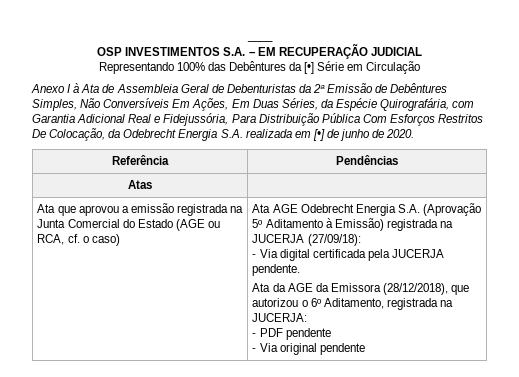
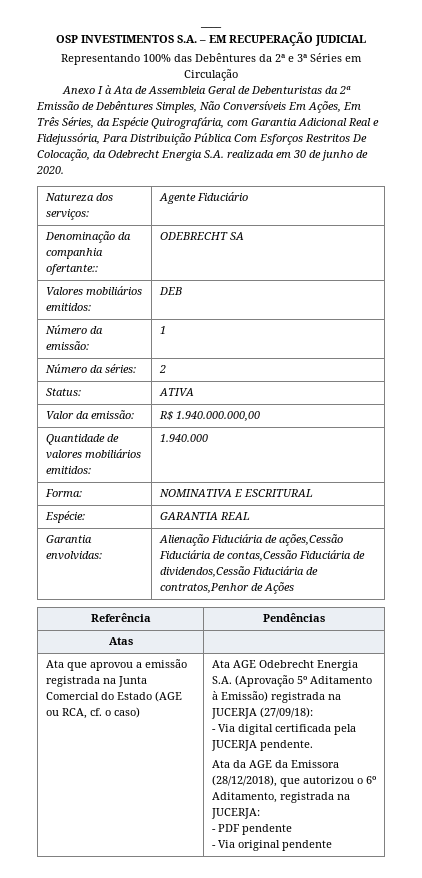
[304,61,345,74] [•] Série -> [275,53,342,62] 2ª e 3ª Séries
[252,99,279,108] Duas -> [37,117,59,126] Três
[312,129,325,141] [•] -> [293,150,306,158] 30
(415, 133) none -> [44,193,113,201] [45,209,89,220] [158,192,248,204] [44,231,131,243] [45,248,103,259] [45,264,98,275] [159,232,244,240] [45,286,142,295] [45,303,91,311] [158,287,182,295] [44,325,103,334] [45,341,89,350] [159,326,166,334] [44,364,136,373] [158,365,166,373] [45,388,81,396] [158,388,194,396] [45,410,134,419] [158,411,260,422] [45,434,119,445] [45,449,141,459] [45,466,91,474] [159,434,208,442] [44,489,82,497] [158,489,313,497] [44,511,85,523] [159,512,250,520] [45,535,92,543] [45,551,102,560] [158,534,343,546] [158,550,365,562] [159,566,318,578] [159,582,294,594] // Natureza dos serviços: | Agente Fiduciário // Denominação da companhia ofertante:: | ODEBRECHT SA // Valores mobiliários emitidos: | DEB // Número da emissão: | 1 // Número da séries: | 2 // Status: | ATIVA // Valor da emissão: | R$ 1.940.000.000,00 // Quantidade de valores mobiliários emitidos: | 1.940.000 // Forma: | NOMINATIVA E ESCRITURAL // Espécie: | GARANTIA REAL // Garantia envolvidas: | Alienação Fiduciária de ações,Cessão Fiduciária de contas,Cessão Fiduciária de dividendos,Cessão Fiduciária de contratos,Penhor de Ações

